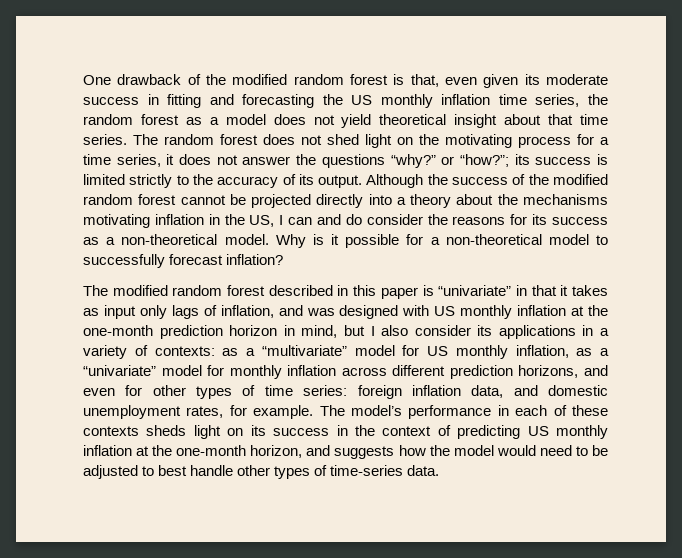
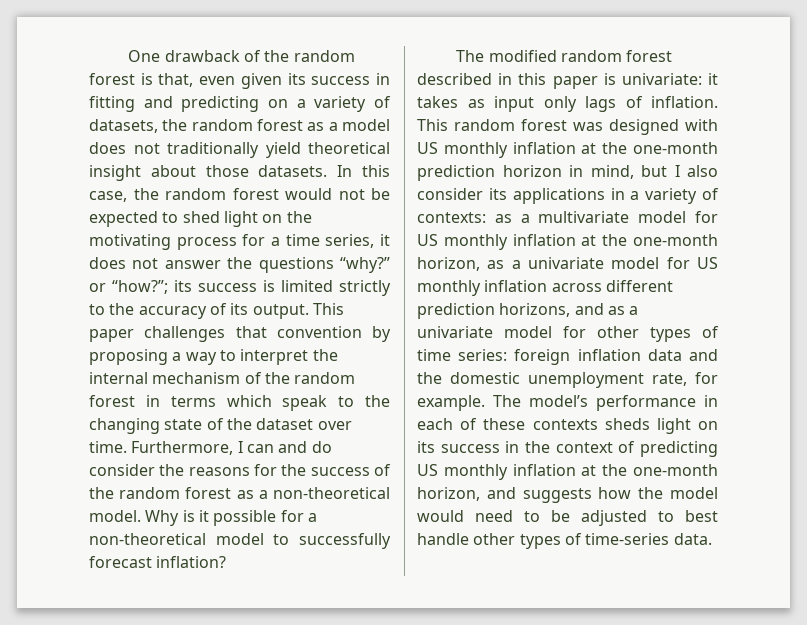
[232,74,288,85] modified -> (290, 56) none
[546,74,608,85] moderate -> (306, 79) none
[242,94,580,108] forecasting the US monthly inflation time series, -> [181,96,391,112] [89,119,158,133] predicting on a variety of datasets,
(335, 120) none -> [167,142,259,158] traditionally
[548,114,608,125] [83,134,322,145] that time series. The random forest does not -> [205,165,390,177] [89,188,390,202] [89,211,179,227] those datasets. In this case, the random forest would not be expected to
[366,174,609,188] [83,194,608,208] [83,214,275,228] Although the success of the modified random forest cannot be projected directly into a theory about the mechanisms motivating inflation in the US, -> [312,303,344,315] [89,326,391,342] [89,349,338,365] [89,372,356,384] [89,395,390,411] [89,418,352,434] [89,441,234,455] This paper challenges that convention by proposing a way to interpret the internal mechanism of the random forest in terms which speak to the changing state of the dataset over time. Furthermore,
[532,214,608,225] its success -> [281,464,391,476] [89,487,232,499] the success of the random forest
[438,285,557,296] “univariate” in that -> [621,73,702,85] univariate:
[220,305,303,318] inflation, and -> [651,96,718,108] [417,119,567,131] inflation. This random forest
[261,345,609,359] [83,365,225,376] “multivariate” model for US monthly inflation, as a “univariate” model for -> [538,211,718,223] [417,234,718,250] [417,257,718,271] multivariate model for US monthly inflation at the one-month horizon, as a univariate model for US
[83,388,115,396] even -> [607,306,639,315] [417,326,552,338] as a univariate model
[471,385,538,398] data, and -> [647,349,718,361] [417,372,442,384] data and the
[186,406,224,418] rates, -> [652,373,687,386] rate,

